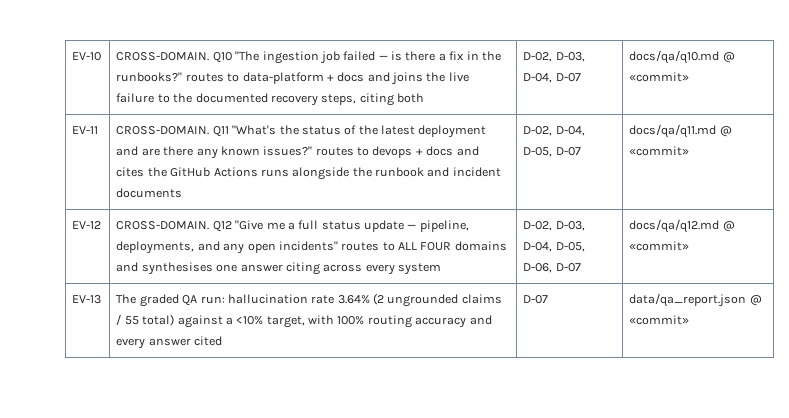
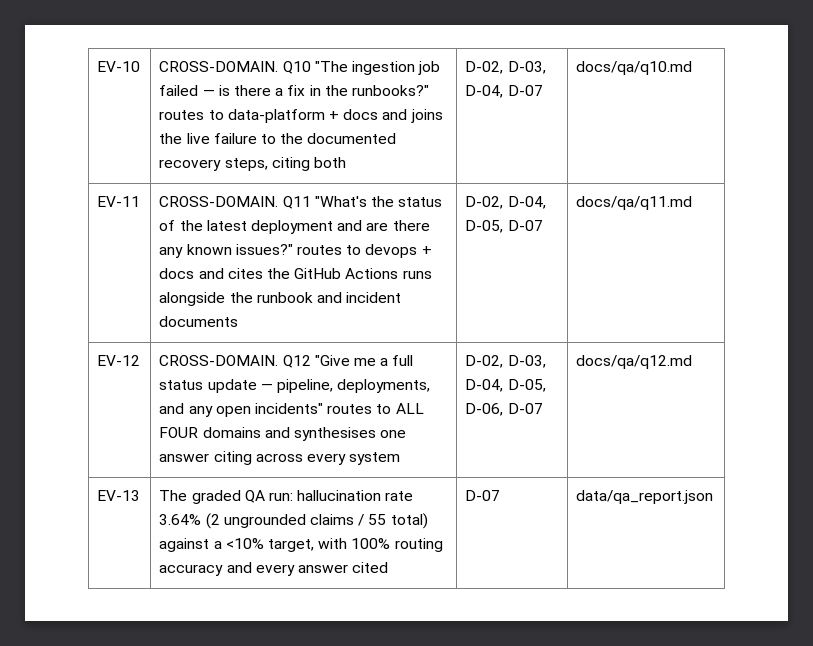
[722,52,735,63] [629,72,690,82] @ «commit» -> (693, 68) none
[719,126,732,137] [629,146,690,156] @ «commit» -> (693, 203) none
[722,221,735,232] [629,241,690,251] @ «commit» -> (693, 362) none
[749,295,762,306] [629,315,690,325] @ «commit» -> (714, 497) none

